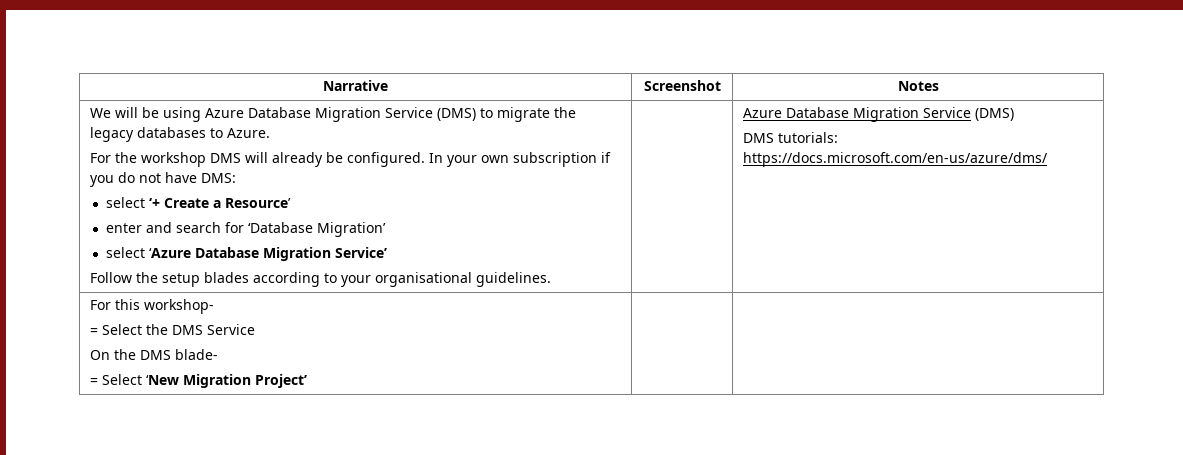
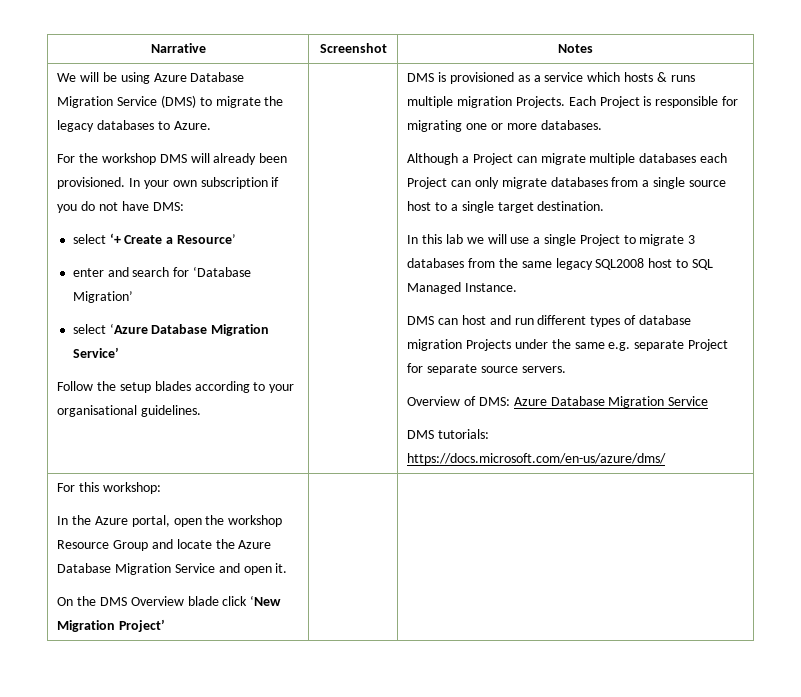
[326,152,426,167] be configured. -> [259,153,288,163] [57,177,126,189] been provisioned.
[743,107,1015,122] Azure Database Migration Service (DMS) -> [407,72,695,84] [407,96,738,108] [407,120,602,132] [407,153,727,165] [407,177,726,189] [407,201,605,213] [407,234,696,246] [407,258,713,270] [407,282,518,294] [407,315,691,327] [407,339,728,351] [407,363,566,375] [407,396,709,408] DMS is provisioned as a service which hosts & runs multiple migration Projects. Each Project is responsible for migrating one or more databases. // Although a Project can migrate multiple databases each Project can only migrate databases from a single source host to a single target destination. // In this lab we will use a single Project to migrate 3 databases from the same legacy SQL2008 host to SQL Managed Instance. // DMS can host and run different types of database migration Projects under the same e.g. separate Project for separate source servers. // Overview of DMS: Azure Database Migration Service
[144,299,215,314] [90,324,256,335] workshop- // = Select the DMS Service -> [103,482,162,494] [57,515,283,527] [57,539,272,551] [57,563,288,575] workshop: // In the Azure portal, open the workshop Resource Group and locate the Azure Database Migration Service and open it.
[175,349,219,360] [90,374,143,385] blade- // = Select -> [130,596,248,606] Overview blade click

